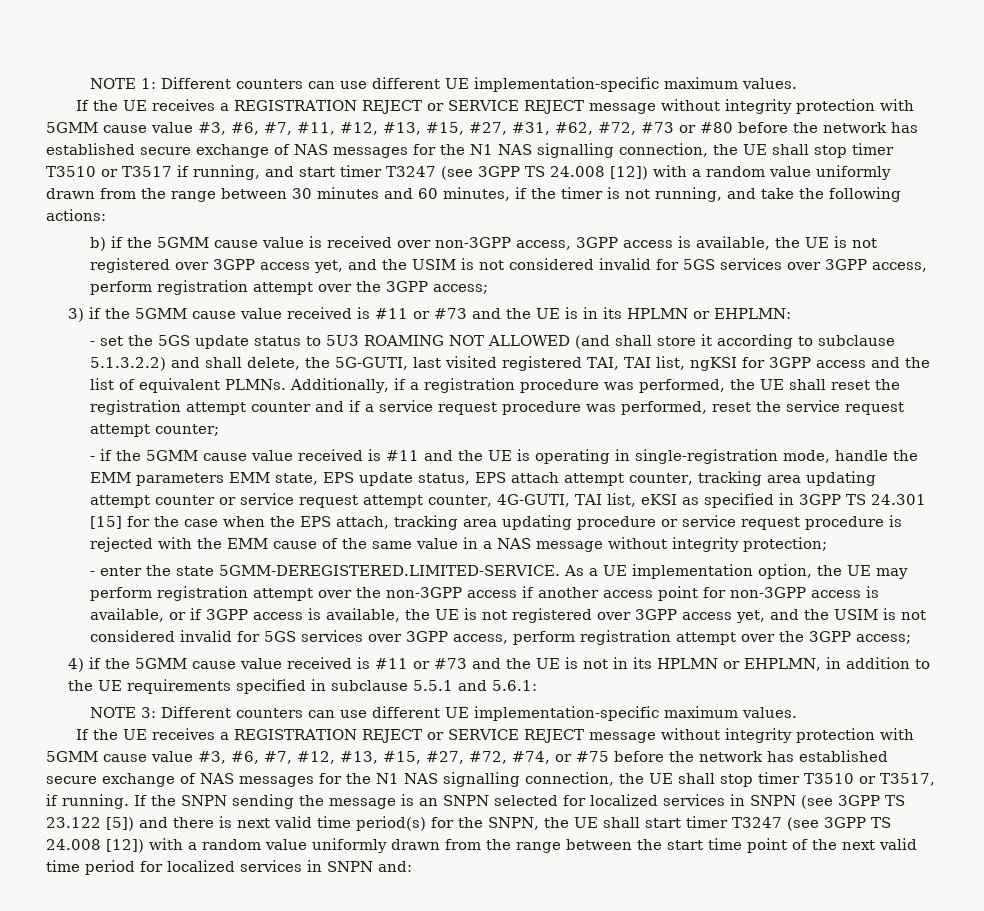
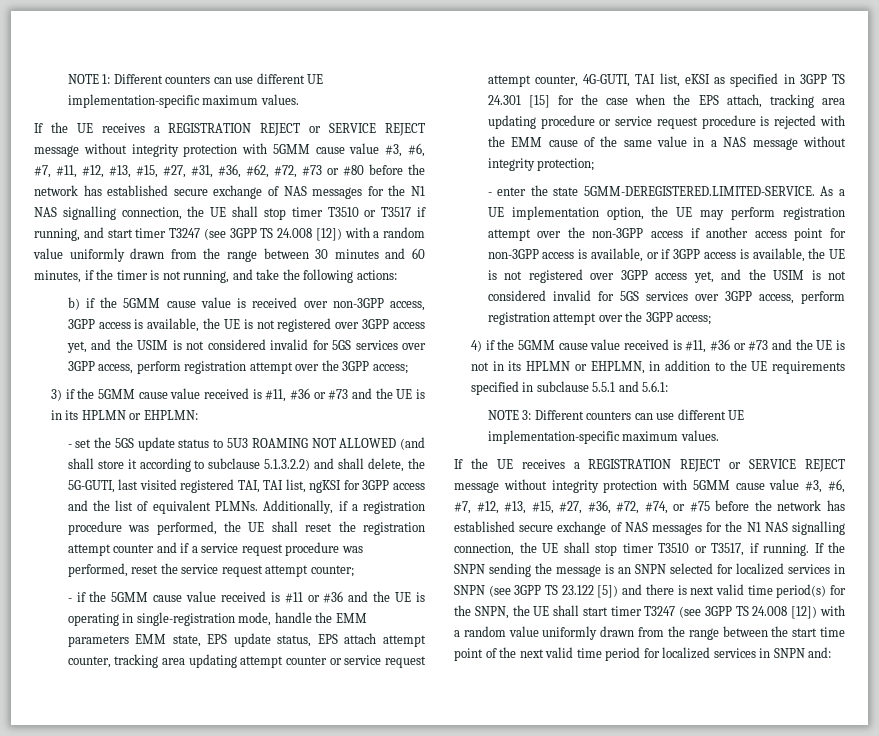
(550, 128) none -> [218,164,241,178] #36,
[375,308,409,319] #11 -> [265,388,310,402] #11, #36
(420, 455) none -> [307,591,344,603] or #36
[375,658,409,669] #11 -> [685,339,730,353] #11, #36
(464, 757) none -> [587,500,611,514] #36,

